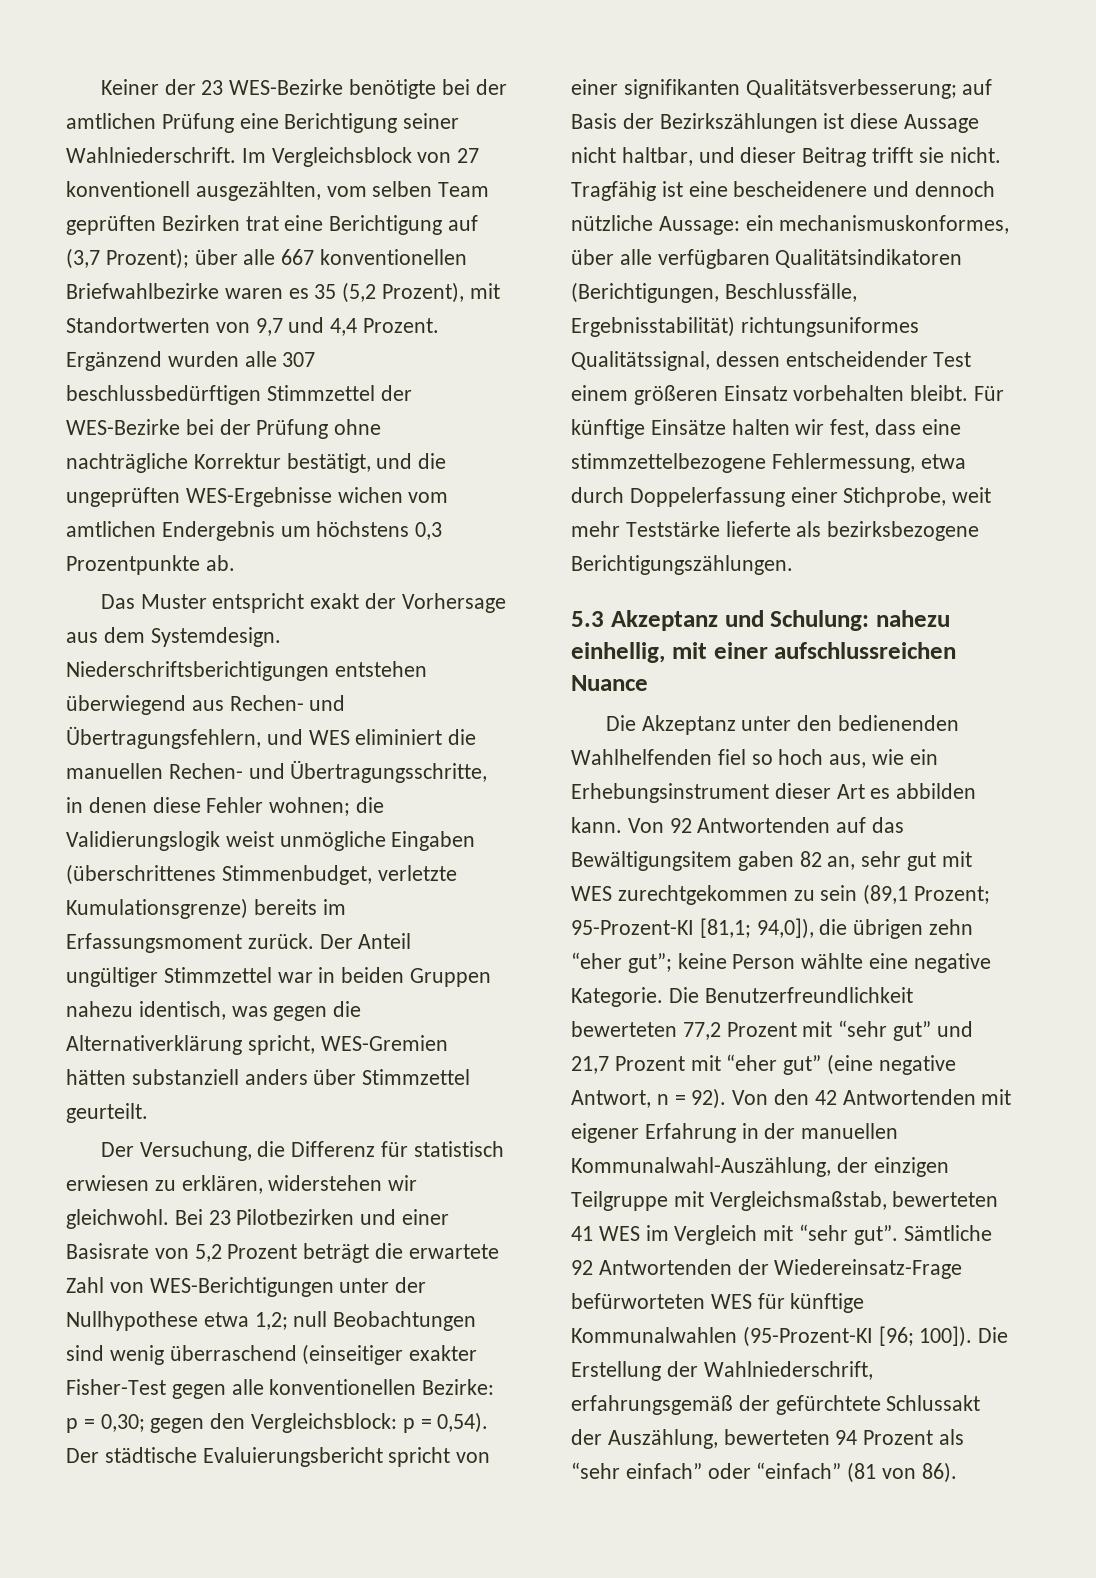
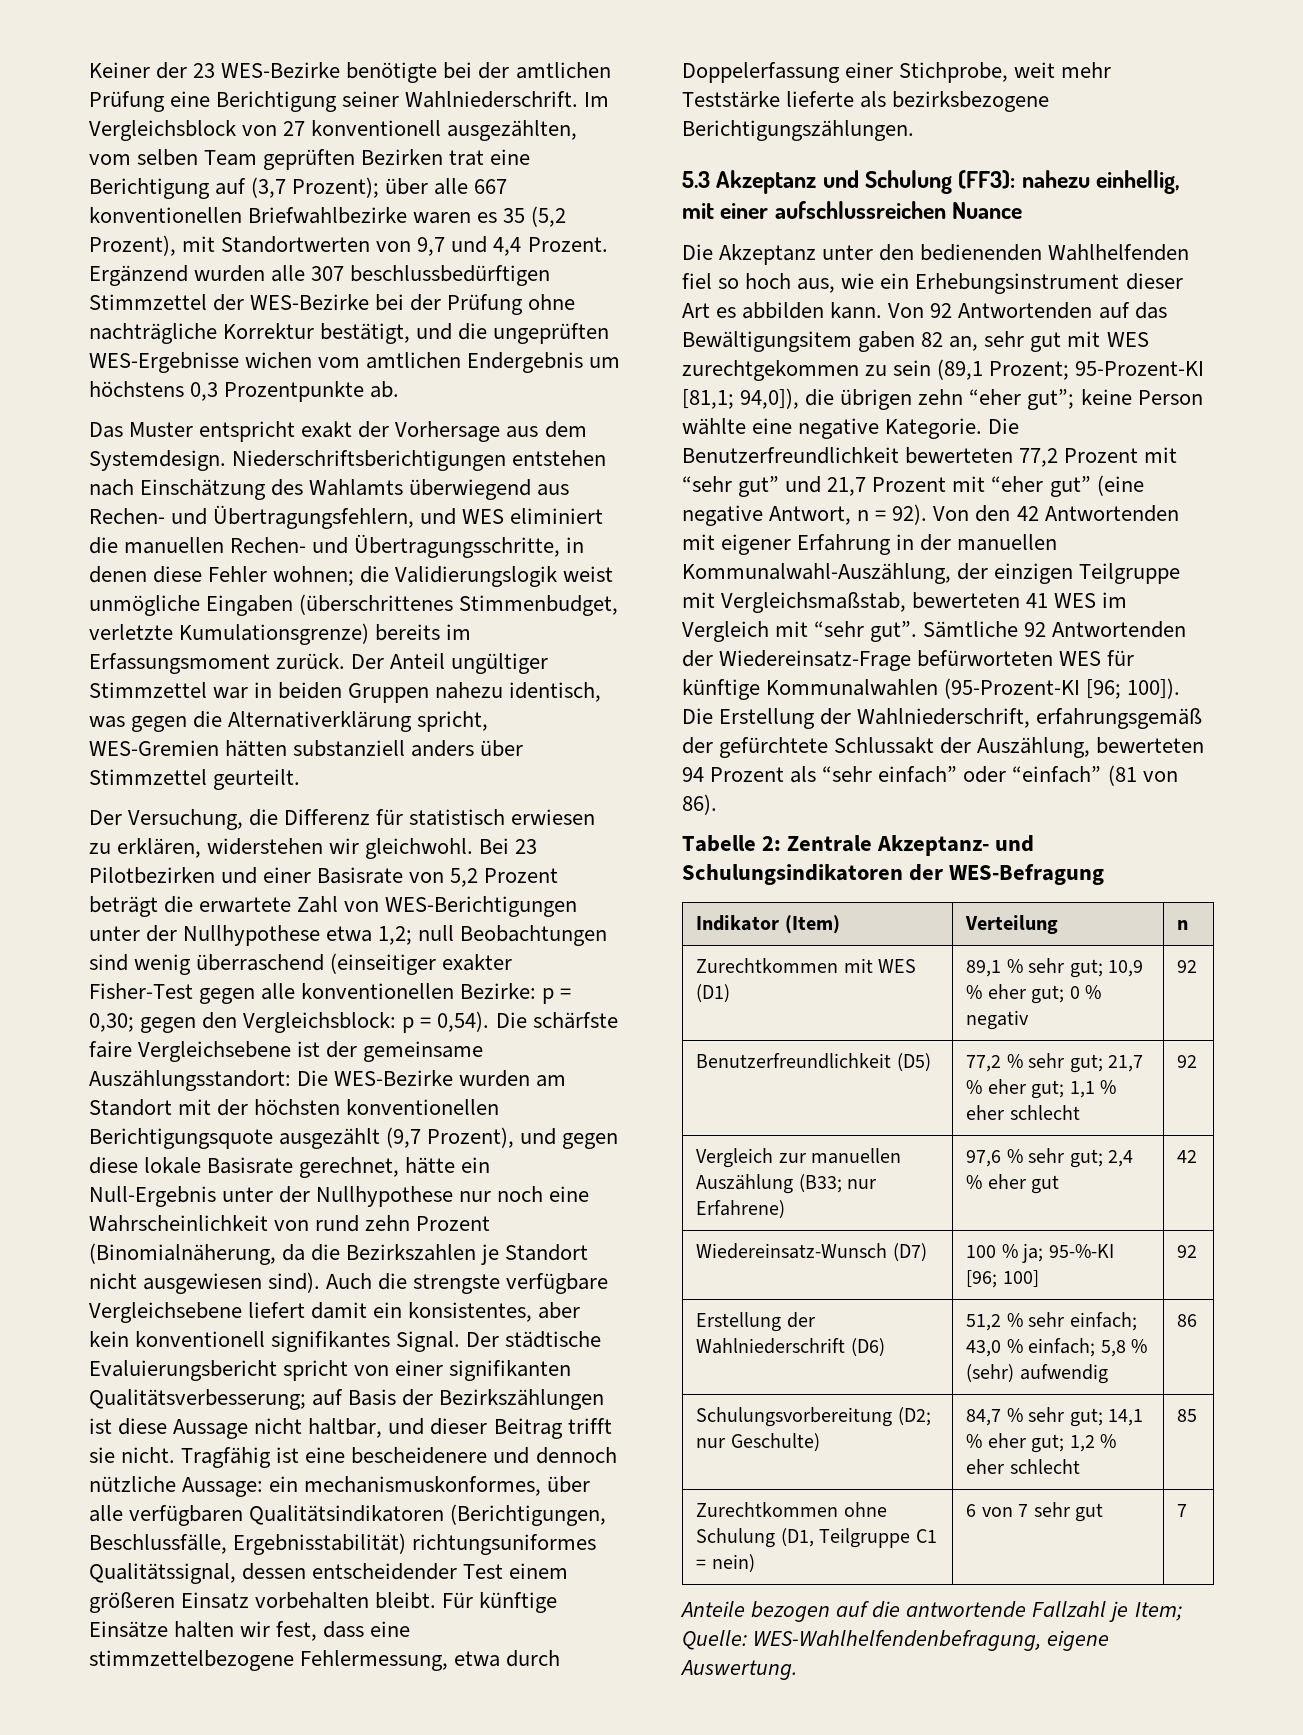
(427, 669) none -> [89,479,404,500] nach Einschätzung des Wahlamts
(489, 1422) none -> [495,1012,618,1029] [89,1041,484,1062] [89,1070,567,1091] [89,1099,500,1116] [89,1127,619,1149] [89,1157,491,1178] [89,1186,590,1207] [89,1215,491,1232] [89,1243,589,1265] [89,1272,609,1294] [89,1302,581,1323] [89,1331,461,1352] Die schärfste faire Vergleichsebene ist der gemeinsame Auszählungsstandort: Die WES-Bezirke wurden am Standort mit der höchsten konventionellen Berichtigungsquote ausgezählt (9,7 Prozent), und gegen diese lokale Basisrate gerechnet, hätte ein Null-Ergebnis unter der Nullhypothese nur noch eine Wahrscheinlichkeit von rund zehn Prozent (Binomialnäherung, da die Bezirkszahlen je Standort nicht ausgewiesen sind). Auch die strengste verfügbare Vergleichsebene liefert damit ein konsistentes, aber kein konventionell signifikantes Signal.
[770,610,870,631] Schulung: -> [865,170,1016,194] Schulung (FF3):
(957, 1472) none -> [682,835,1035,856] [682,864,1105,885] [696,915,840,934] [965,915,1059,934] [1177,920,1189,930] [696,958,917,973] [696,984,731,1003] [966,958,1143,978] [966,984,1101,1004] [966,1010,1030,1030] [1177,960,1198,973] [696,1053,931,1072] [966,1053,1143,1073] [966,1079,1116,1099] [966,1105,1080,1120] [1177,1055,1198,1068] [696,1148,902,1168] [696,1174,877,1194] [696,1200,786,1219] [966,1148,1133,1168] [966,1174,1060,1194] [1177,1150,1198,1163] [696,1243,927,1262] [966,1243,1114,1263] [966,1270,1039,1288] [1177,1245,1198,1258] [696,1312,815,1332] [696,1338,885,1357] [966,1312,1137,1331] [966,1338,1147,1357] [966,1364,1108,1384] [1177,1314,1198,1327] [696,1407,931,1427] [696,1433,820,1452] [966,1407,1143,1427] [966,1433,1116,1453] [966,1459,1080,1474] [1177,1409,1198,1422] [696,1502,887,1517] [696,1528,937,1548] [696,1554,755,1573] [966,1502,1103,1522] [1177,1504,1188,1517] [680,1601,1182,1622] [682,1630,1110,1651] [680,1660,797,1680] // Tabelle 2: Zentrale Akzeptanz- und Schulungsindikatoren der WES-Befragung // Indikator (Item) | Verteilung | n // Zurechtkommen mit WES (D1) | 89,1 % sehr gut; 10,9 % eher gut; 0 % negativ | 92 // Benutzerfreundlichkeit (D5) | 77,2 % sehr gut; 21,7 % eher gut; 1,1 % eher schlecht | 92 // Vergleich zur manuellen Auszählung (B33; nur Erfahrene) | 97,6 % sehr gut; 2,4 % eher gut | 42 // Wiedereinsatz-Wunsch (D7) | 100 % ja; 95-%-KI [96; 100] | 92 // Erstellung der Wahlniederschrift (D6) | 51,2 % sehr einfach; 43,0 % einfach; 5,8 % (sehr) aufwendig | 86 // Schulungsvorbereitung (D2; nur Geschulte) | 84,7 % sehr gut; 14,1 % eher gut; 1,2 % eher schlecht | 85 // Zurechtkommen ohne Schulung (D1, Teilgruppe C1 = nein) | 6 von 7 sehr gut | 7 // Anteile bezogen auf die antwortende Fallzahl je Item; Quelle: WES-Wahlhelfendenbefragung, eigene Auswertung.

